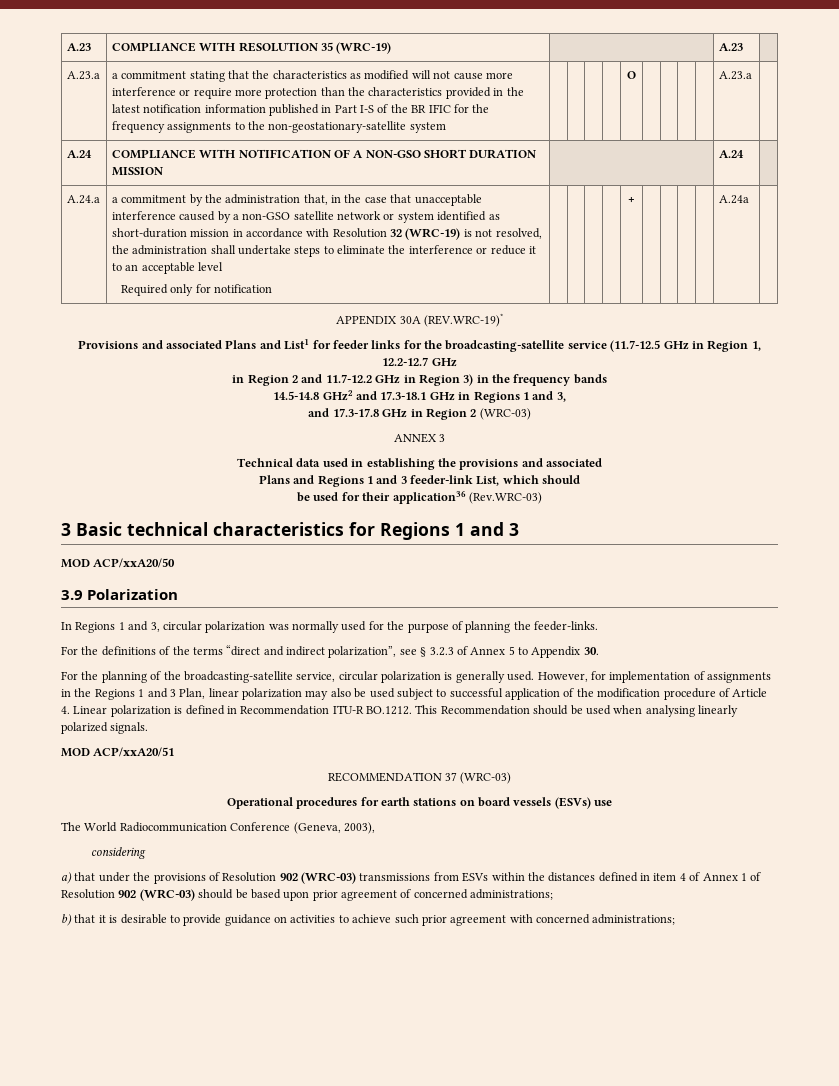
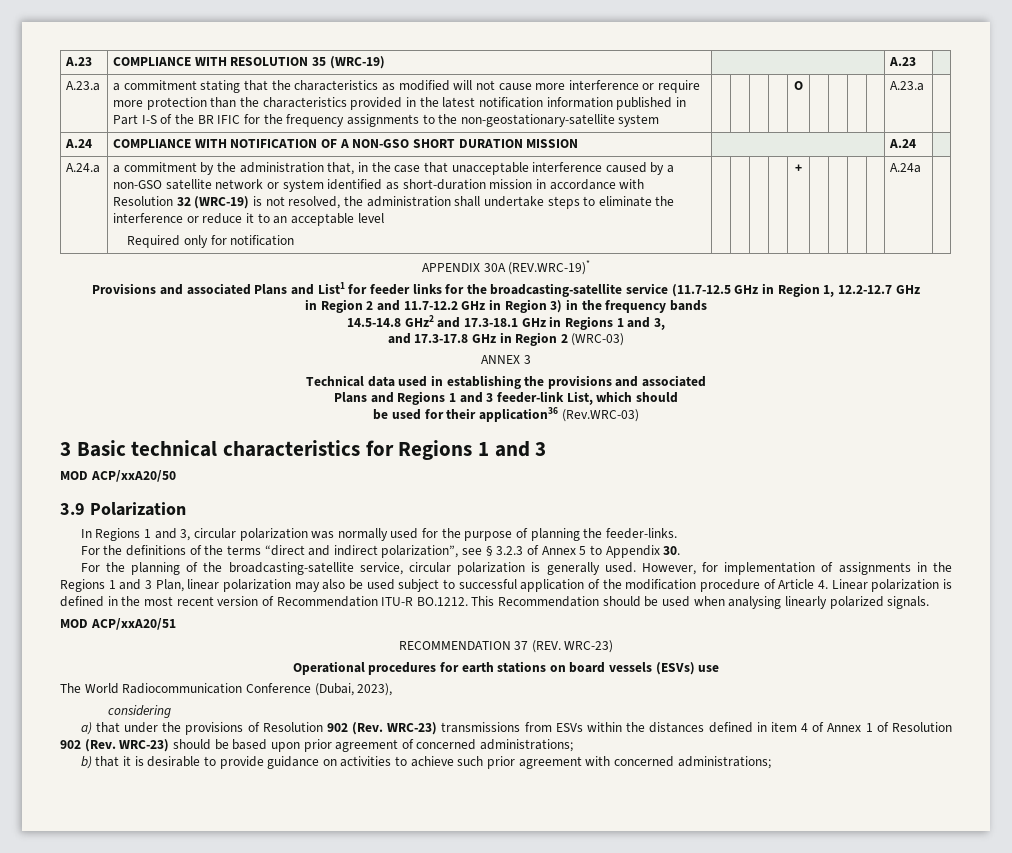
(237, 710) none -> [121,596,274,606] the most recent version of
[460,772,512,784] (WRC-03) -> [531,640,614,653] (REV. WRC-23)
[293,822,375,834] (Geneva, 2003), -> [314,683,393,696] (Dubai, 2023),
[301,872,356,884] (WRC-03) -> [352,722,438,735] (Rev. WRC-23)
[139,889,195,901] (WRC-03) -> [84,739,170,752] (Rev. WRC-23)

